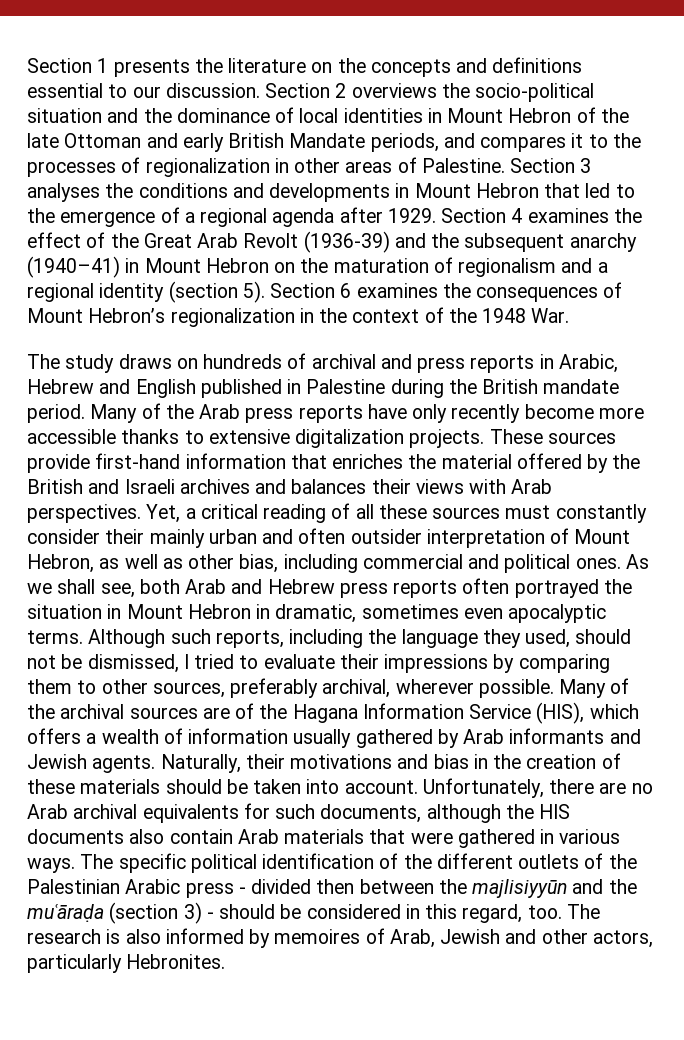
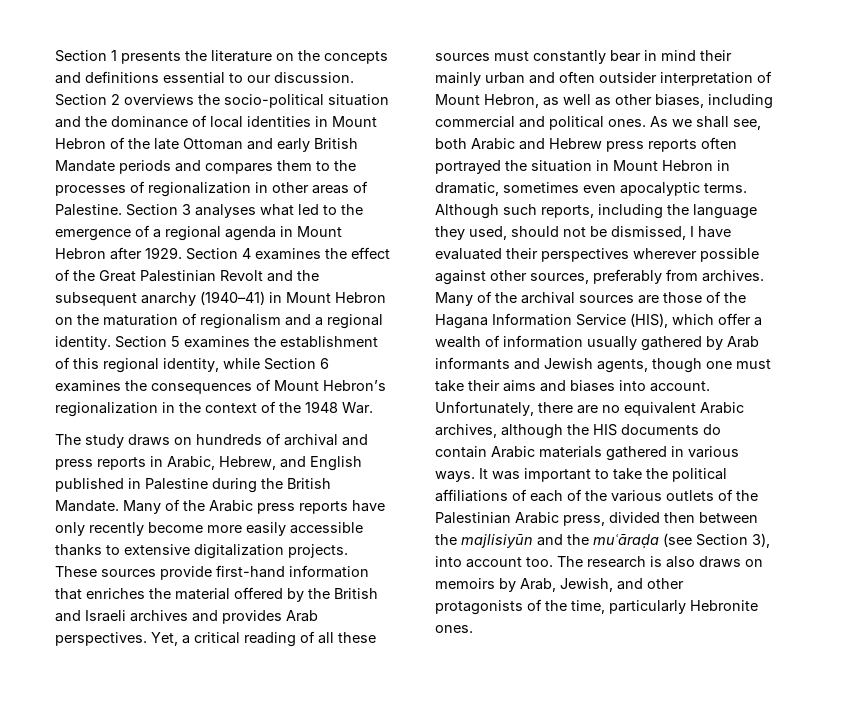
[370,133,439,152] periods, -> [119,160,171,174] periods
[571,133,584,148] it -> [277,160,312,171] them
[105,183,581,202] the conditions and developments in Mount Hebron that -> [260,204,294,216] what
(335, 217) none -> [280,226,342,237] [55,248,106,259] in Mount Hebron
[197,231,390,253] Arab Revolt (1936-39) -> [140,270,263,282] Palestinian Revolt
[99,281,265,303] identity (section 5). -> [55,336,378,350] [55,357,260,373] identity. Section 5 examines the establishment of this regional identity, while
[27,379,94,394] Hebrew -> [219,456,276,470] Hebrew,
[543,379,620,394] [27,403,241,423] mandate period. Many of the Arab -> [55,499,253,514] Mandate. Many of the Arabic
(644, 413) none -> [246,522,286,536] easily
[291,479,507,494] balances their views with -> [222,610,282,624] provides
[27,529,100,544] consider -> [610,50,696,62] bear in mind
[239,554,279,573] bias, -> [655,94,704,108] biases,
[185,579,227,594] Arab -> [471,138,515,150] Arabic
[194,654,610,673] [27,678,554,698] tried to evaluate their impressions by comparing them to other sources, preferably archival, wherever possible. -> [698,226,731,238] [435,248,759,262] [435,269,764,285] have evaluated their perspectives wherever possible against other sources, preferably from archives.
(230, 713) none -> [663,292,702,303] those
[27,728,81,744] offers -> [718,313,751,325] offer
[92,753,621,773] [27,779,302,794] agents. Naturally, their motivations and bias in the creation of these materials should be taken -> [597,358,771,373] [435,380,615,392] agents, though one must take their aims and biases
[27,803,571,823] [27,829,621,848] [27,853,513,873] Arab archival equivalents for such documents, although the HIS documents also contain Arab materials that were gathered in various ways. The specific political identification of the different -> [624,402,744,416] [435,424,721,439] [435,446,739,461] [435,468,727,482] [435,489,662,502] equivalent Arabic archives, although the HIS documents do contain Arabic materials gathered in various ways. It was important to take the political affiliations of each of the various
[185,882,246,898] press - -> [563,515,605,526] press,
[472,879,568,898] majlisiyyūn -> [461,534,533,548] majlisiyūn
[109,902,523,924] (section 3) - should be considered in this regard, -> [663,533,770,548] [435,556,522,568] (see Section 3), into account
[165,928,653,948] [27,954,226,973] informed by memoires of Arab, Jewish and other actors, particularly Hebronites. -> [699,556,763,568] [435,578,684,592] [435,599,758,615] [435,625,473,633] draws on memoirs by Arab, Jewish, and other protagonists of the time, particularly Hebronite ones.

